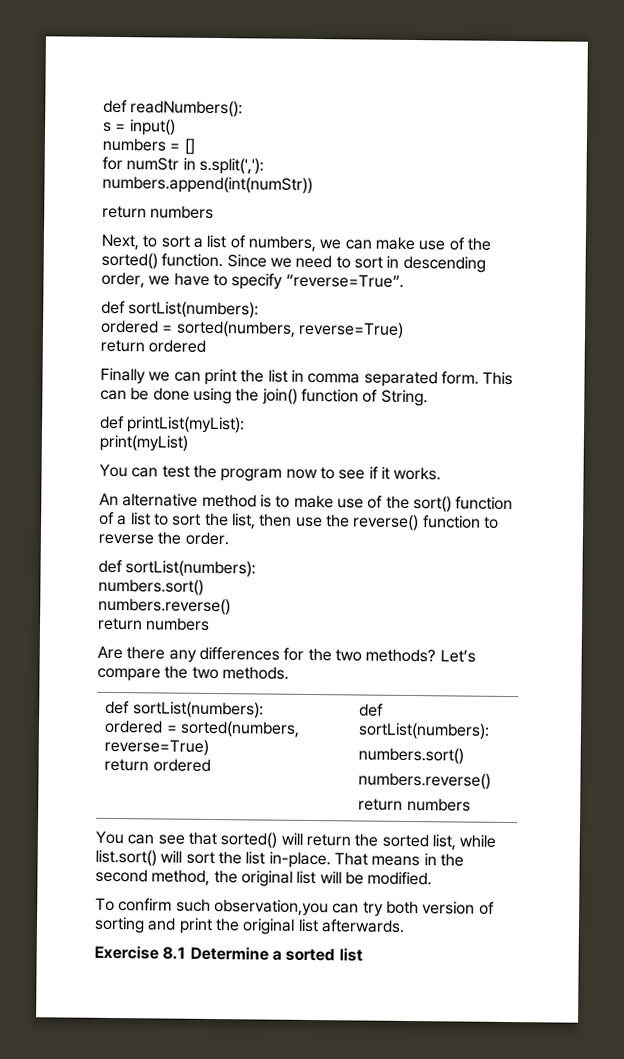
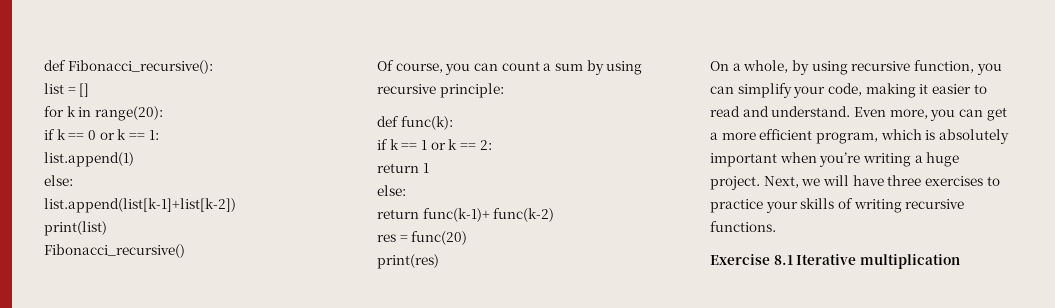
[103,99,244,118] [103,119,176,136] [102,137,195,155] [102,156,264,175] [102,175,313,194] [102,205,215,219] [101,233,491,253] [101,252,486,273] [101,271,404,290] [101,300,260,319] [100,319,404,339] [100,339,207,353] [100,367,514,388] [100,387,428,407] [100,415,246,434] [99,434,188,452] [99,463,442,482] [99,492,514,513] [99,511,499,532] [98,531,229,546] [98,559,257,578] [98,578,204,596] [98,597,231,616] [97,617,211,631] [97,645,476,663] [97,665,289,682] [105,700,264,719] [104,719,300,738] [104,738,210,756] [104,758,211,772] [359,703,385,717] [358,722,491,740] [358,747,465,765] [358,772,492,790] [358,797,471,812] [95,830,497,851] [95,849,464,869] [95,868,433,887] [95,897,495,917] [94,916,405,935] [94,945,363,962] def readNumbers(): // s = input() // numbers = [] // for numStr in s.split(','): // numbers.append(int(numStr)) // return numbers // Next, to sort a list of numbers, we can make use of the sorted() function. Since we need to sort in descending order, we have to specify “reverse=True”. // def sortList(numbers): // ordered = sorted(numbers, reverse=True) // return ordered // Finally we can print the list in comma separated form. This can be done using the join() function of String. // def printList(myList): // print(myList) // You can test the program now to see if it works. // An alternative method is to make use of the sort() function of a list to sort the list, then use the reverse() function to reverse the order. // def sortList(numbers): // numbers.sort() // numbers.reverse() // return numbers // Are there any differences for the two methods? Let’s compare the two methods. // def sortList(numbers): // ordered = sorted(numbers, reverse=True) // return ordered | def sortList(numbers): // numbers.sort() // numbers.reverse() // return numbers // You can see that sorted() will return the sorted list, while list.sort() will sort the list in-place. That means in the second method, the original list will be modified. // To confirm such observation,you can try both version of sorting and print the original list afterwards. // Exercise 8.1 Determine a sorted list -> [44,60,213,74] [44,83,90,97] [44,106,163,121] [44,129,159,140] [44,152,134,167] [44,175,73,186] [44,198,236,213] [44,221,107,236] [44,244,185,258] [377,60,643,75] [377,83,504,98] [377,116,453,130] [377,139,492,150] [377,163,429,173] [377,185,406,196] [377,208,555,222] [377,231,468,245] [377,254,439,269] [710,60,1002,75] [710,83,987,98] [710,106,1007,121] [710,129,1009,144] [710,152,960,167] [710,175,1000,190] [710,198,965,213] [710,221,776,232] [710,254,960,269] def Fibonacci_recursive(): // list = [] // for k in range(20): // if k == 0 or k == 1: // list.append(1) // else: // list.append(list[k-1]+list[k-2]) // print(list) // Fibonacci_recursive() // Of course, you can count a sum by using recursive principle: // def func(k): // if k == 1 or k == 2: // return 1 // else: // return func(k-1)+ func(k-2) // res = func(20) // print(res) // On a whole, by using recursive function, you can simplify your code, making it easier to read and understand. Even more, you can get a more efficient program, which is absolutely important when you’re writing a huge project. Next, we will have three exercises to practice your skills of writing recursive functions. // Exercise 8.1 Iterative multiplication

